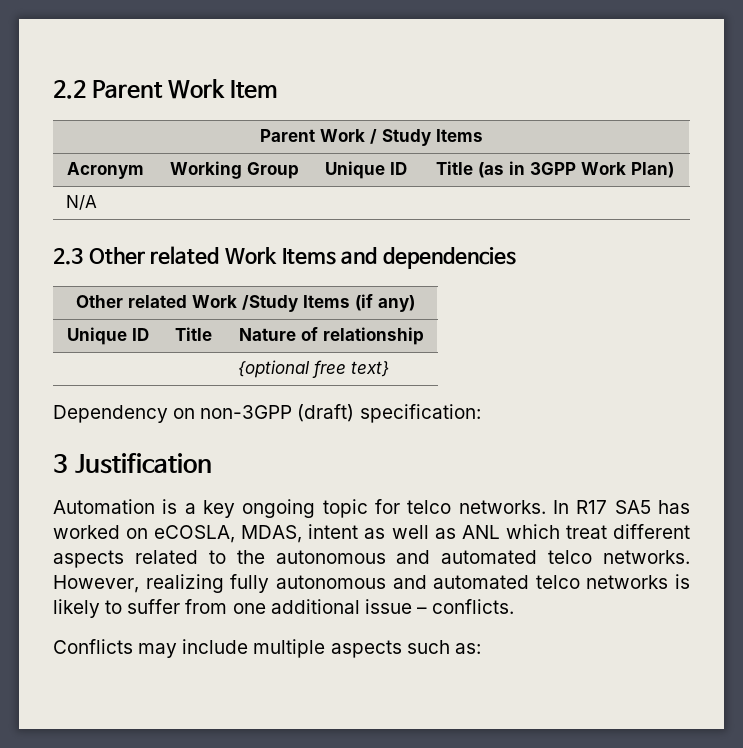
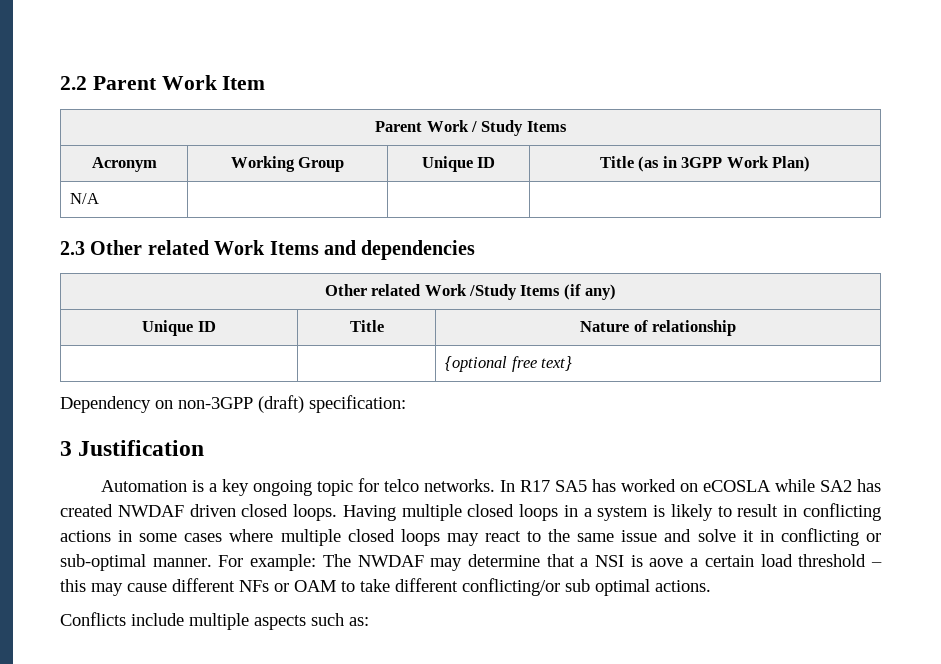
[154,524,690,543] [53,550,690,568] [53,574,690,593] [53,599,515,618] eCOSLA, MDAS, intent as well as ANL which treat different aspects related to the autonomous and automated telco networks. However, realizing fully autonomous and automated telco networks is likely to suffer from one additional issue – conflicts. -> [702,479,881,492] [60,503,881,521] [60,528,881,546] [60,554,883,571] [60,578,711,596] eCOSLA while SA2 has created NWDAF driven closed loops. Having multiple closed loops in a system is likely to result in conflicting actions in some cases where multiple closed loops may react to the same issue and solve it in conflicting or sub-optimal manner. For example: The NWDAF may determine that a NSI is aove a certain load threshold – this may cause different NFs or OAM to take different conflicting/or sub optimal actions.
[138,643,178,658] may -> (126, 619) none

